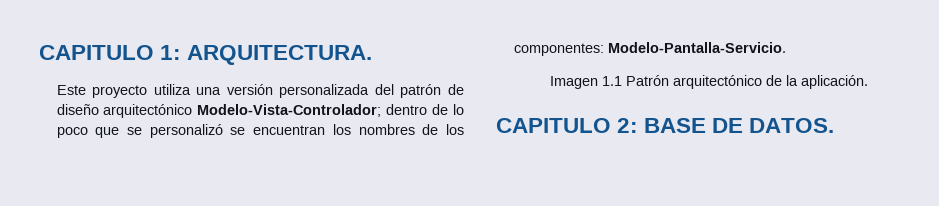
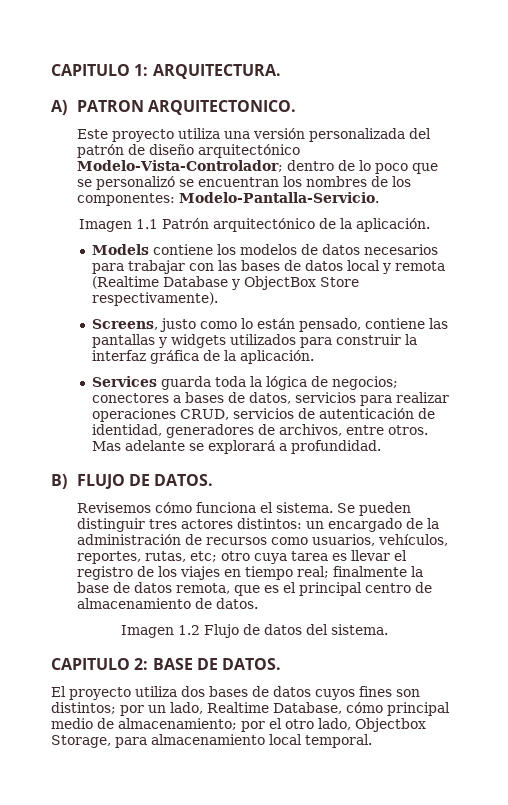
(373, 55) none -> [51,100,297,115] // A) PATRON ARQUITECTONICO.
(868, 82) none -> [91,244,438,255] [91,260,445,274] [91,276,359,290] [91,292,218,306] [91,318,448,332] [91,334,417,348] [91,350,314,364] [91,376,398,390] [91,392,449,406] [91,408,435,422] [91,424,428,438] [91,440,381,454] [51,474,214,489] [77,502,412,516] [77,518,440,532] [77,534,449,546] [77,550,408,564] [77,566,424,580] [77,582,433,596] [77,598,259,609] [120,624,388,638] // Models contiene los modelos de datos necesarios para trabajar con las bases de datos local y remota (Realtime Database y ObjectBox Store respectivamente). // Screens, justo como lo están pensado, contiene las pantallas y widgets utilizados para construir la interfaz gráfica de la aplicación. // Services guarda toda la lógica de negocios; conectores a bases de datos, servicios para realizar operaciones CRUD, servicios de autenticación de identidad, generadores de archivos, entre otros. Mas adelante se explorará a profundidad. // B) FLUJO DE DATOS. // Revisemos cómo funciona el sistema. Se pueden distinguir tres actores distintos: un encargado de la administración de recursos como usuarios, vehículos, reportes, rutas, etc; otro cuya tarea es llevar el registro de los viajes en tiempo real; finalmente la base de datos remota, que es el principal centro de almacenamiento de datos. // Imagen 1.2 Flujo de datos del sistema.
(835, 125) none -> [51,686,420,700] [51,702,450,716] [51,718,426,732] [51,734,372,748] // El proyecto utiliza dos bases de datos cuyos fines son distintos; por un lado, Realtime Database, cómo principal medio de almacenamiento; por el otro lado, Objectbox Storage, para almacenamiento local temporal.

